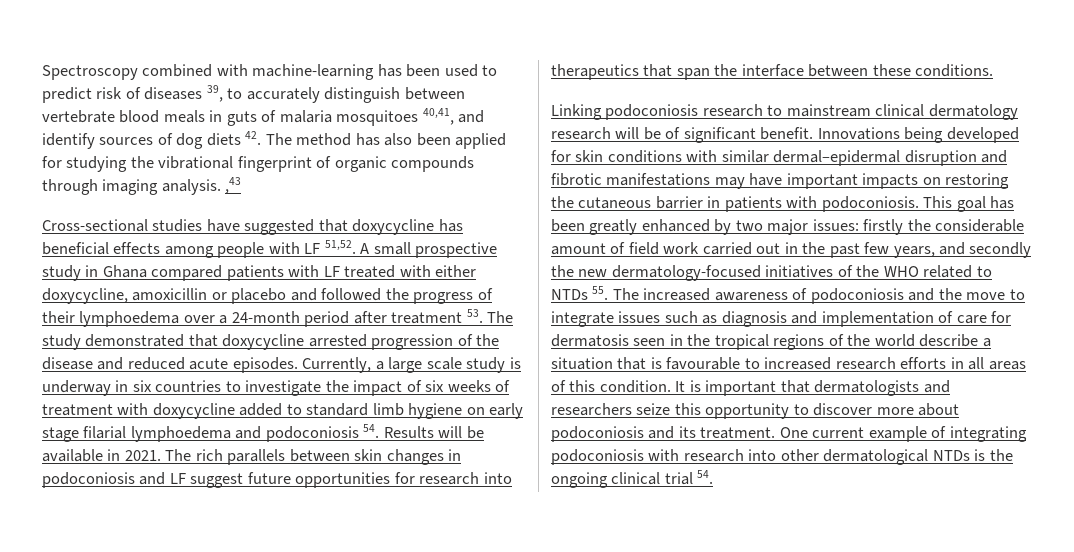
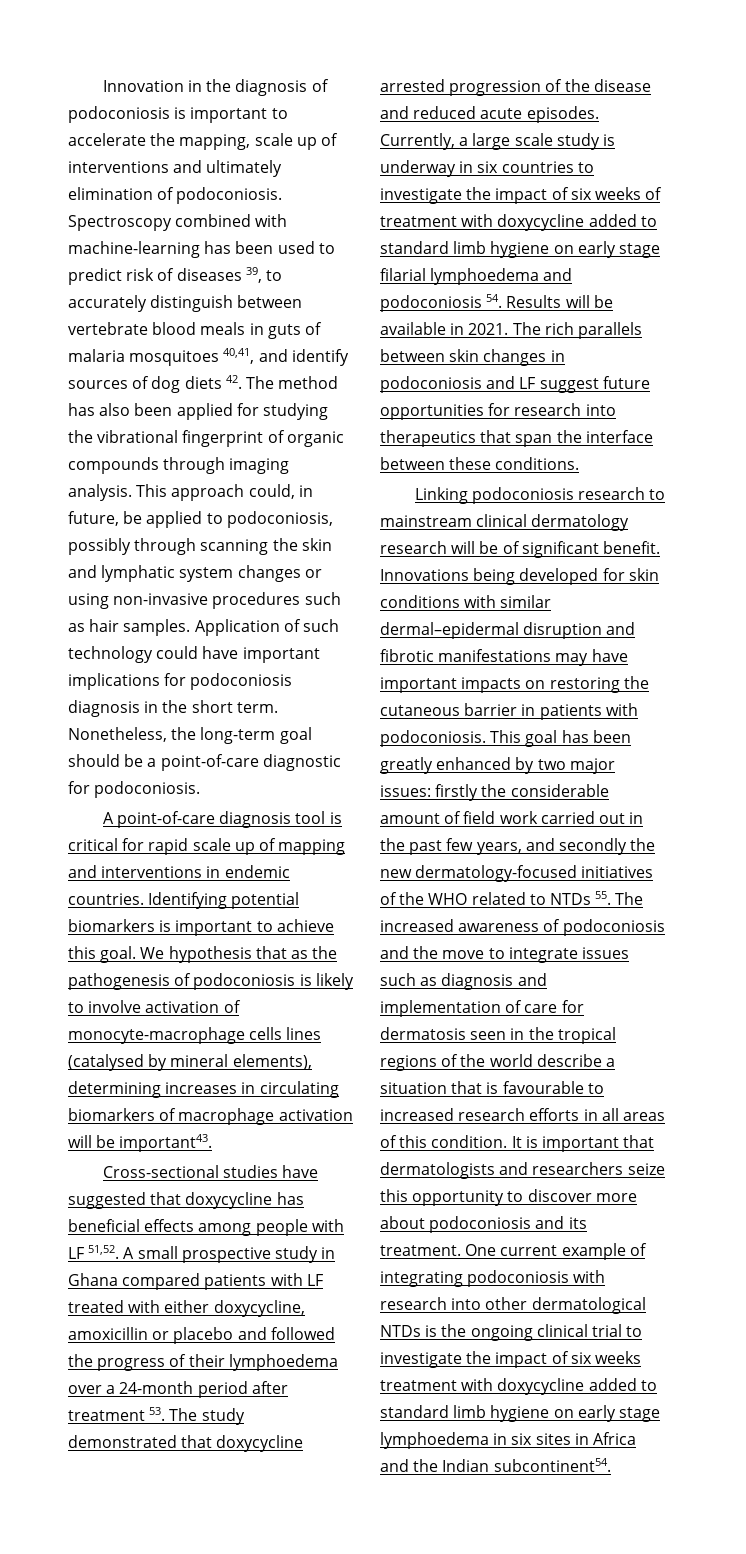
(42, 72) none -> [102,79,329,96] [68,106,288,123] [68,133,338,150] [68,160,283,177] [68,187,283,204] Innovation in the diagnosis of podoconiosis is important to accelerate the mapping, scale up of interventions and ultimately elimination of podoconiosis.
[225,177,242,194] ,43 -> [136,484,313,501] [68,511,333,528] [68,538,332,555] [68,565,322,582] [68,592,341,609] [68,619,339,636] [68,646,320,663] [68,673,293,690] [68,700,278,717] [68,727,312,744] [68,754,341,771] [68,781,201,798] [102,811,342,828] [68,838,346,855] [68,865,290,878] [68,892,300,909] [68,919,334,936] [68,946,338,963] [68,973,354,990] [68,1000,241,1013] [68,1027,322,1044] [68,1054,312,1071] [68,1081,339,1098] [68,1108,353,1125] [68,1134,213,1152] This approach could, in future, be applied to podoconiosis, possibly through scanning the skin and lymphatic system changes or using non-invasive procedures such as hair samples. Application of such technology could have important implications for podoconiosis diagnosis in the short term. Nonetheless, the long-term goal should be a point-of-care diagnostic for podoconiosis. // A point-of-care diagnosis tool is critical for rapid scale up of mapping and interventions in endemic countries. Identifying potential biomarkers is important to achieve this goal. We hypothesis that as the pathogenesis of podoconiosis is likely to involve activation of monocyte-macrophage cells lines (catalysed by mineral elements), determining increases in circulating biomarkers of macrophage activation will be important43.
[697,470,714,484] 54. -> [626,1326,643,1337] [380,1351,641,1368] [380,1378,657,1395] [380,1405,660,1422] [380,1432,636,1449] [380,1458,611,1472] to investigate the impact of six weeks treatment with doxycycline added to standard limb hygiene on early stage lymphoedema in six sites in Africa and the Indian subcontinent54.

